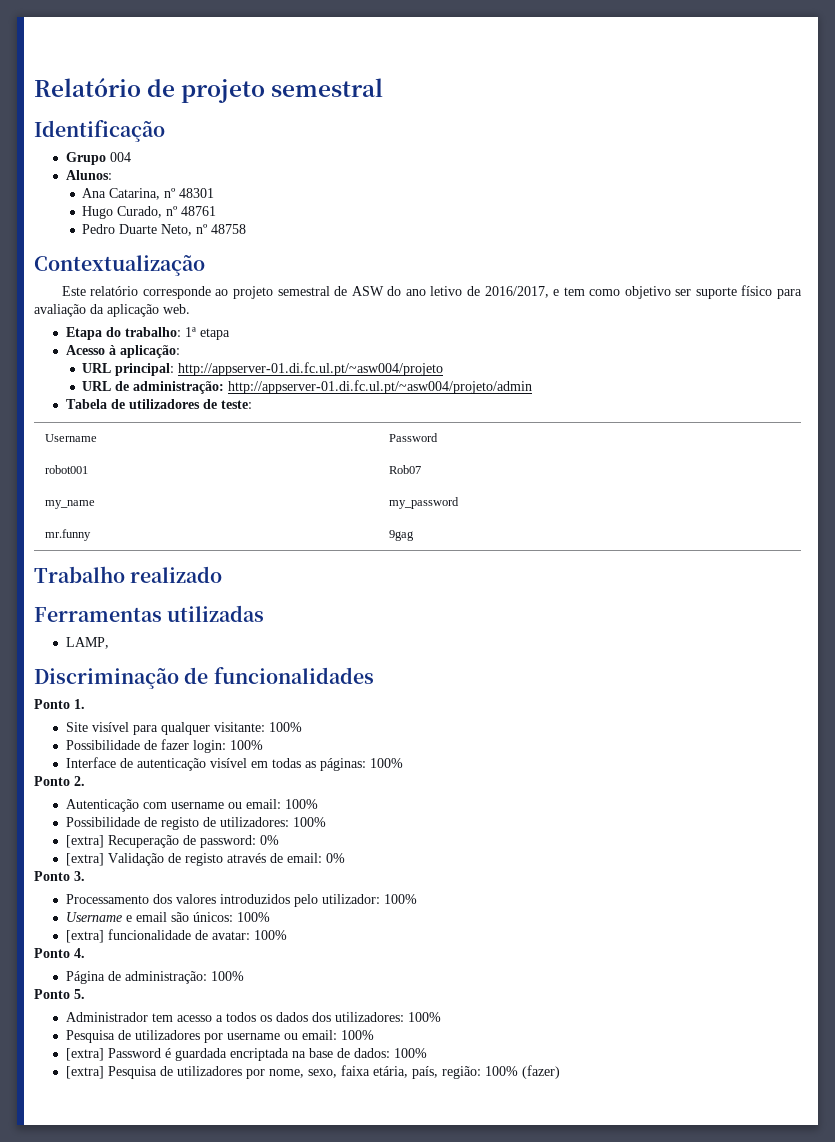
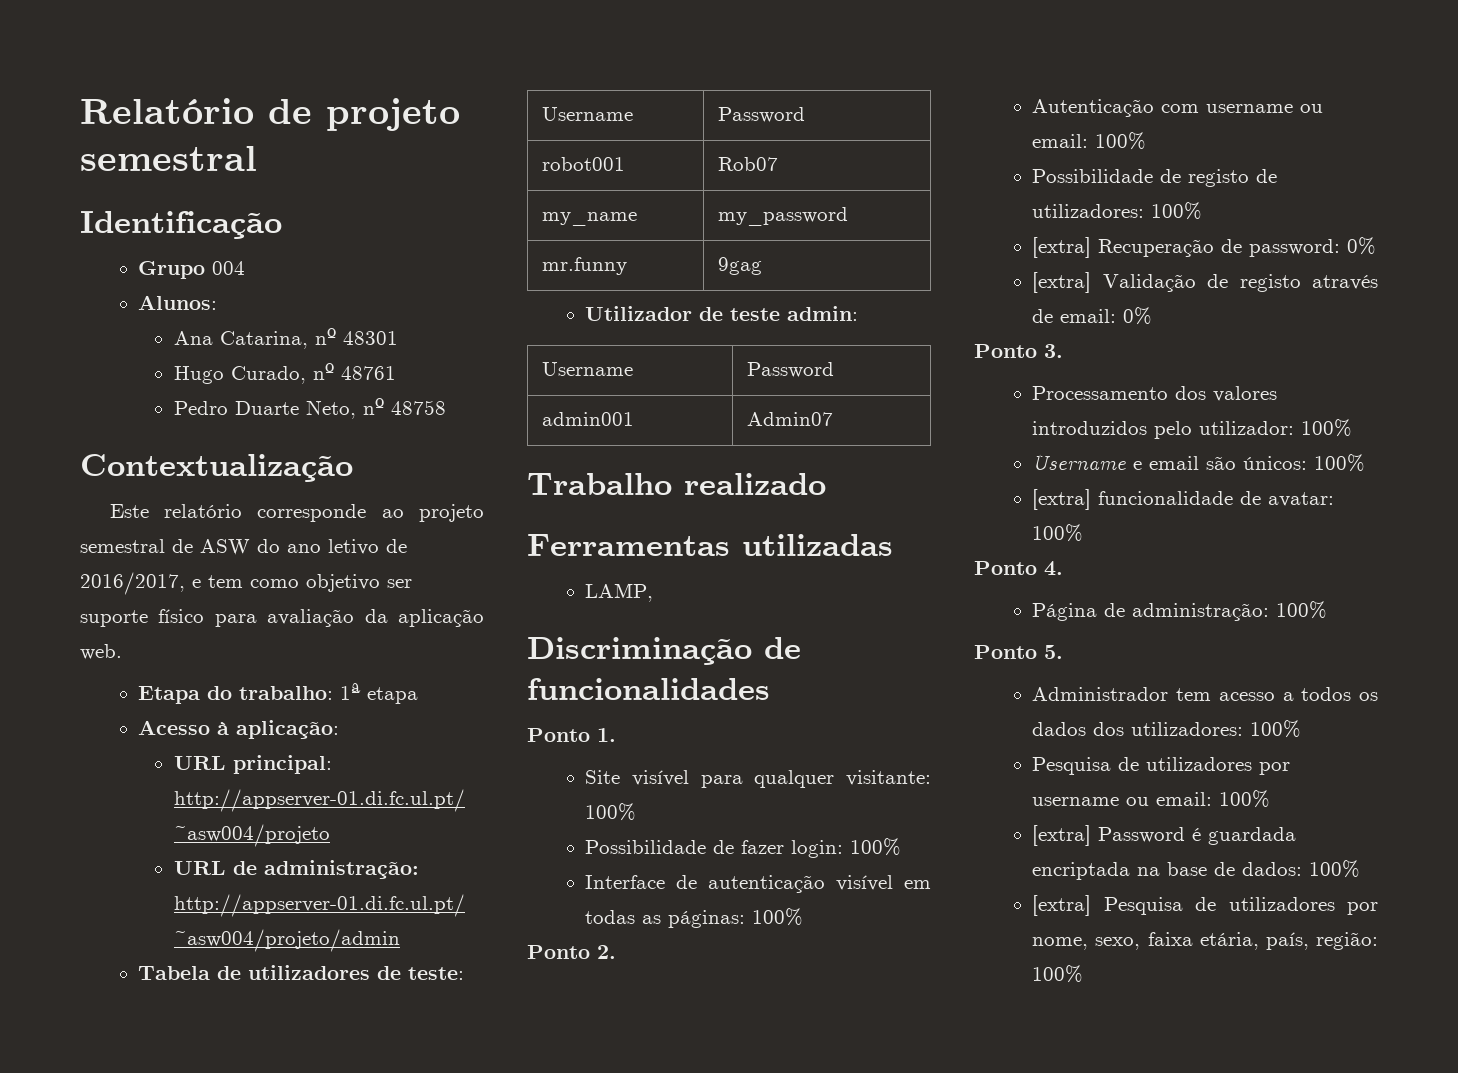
(415, 535) none -> [585,306,859,321] [542,362,634,376] [747,362,835,378] [542,412,635,426] [747,412,834,426] // Utilizador de teste admin: // Username | Password // admin001 | Admin07
[521,1065,560,1079] (fazer) -> (1084, 974) none

